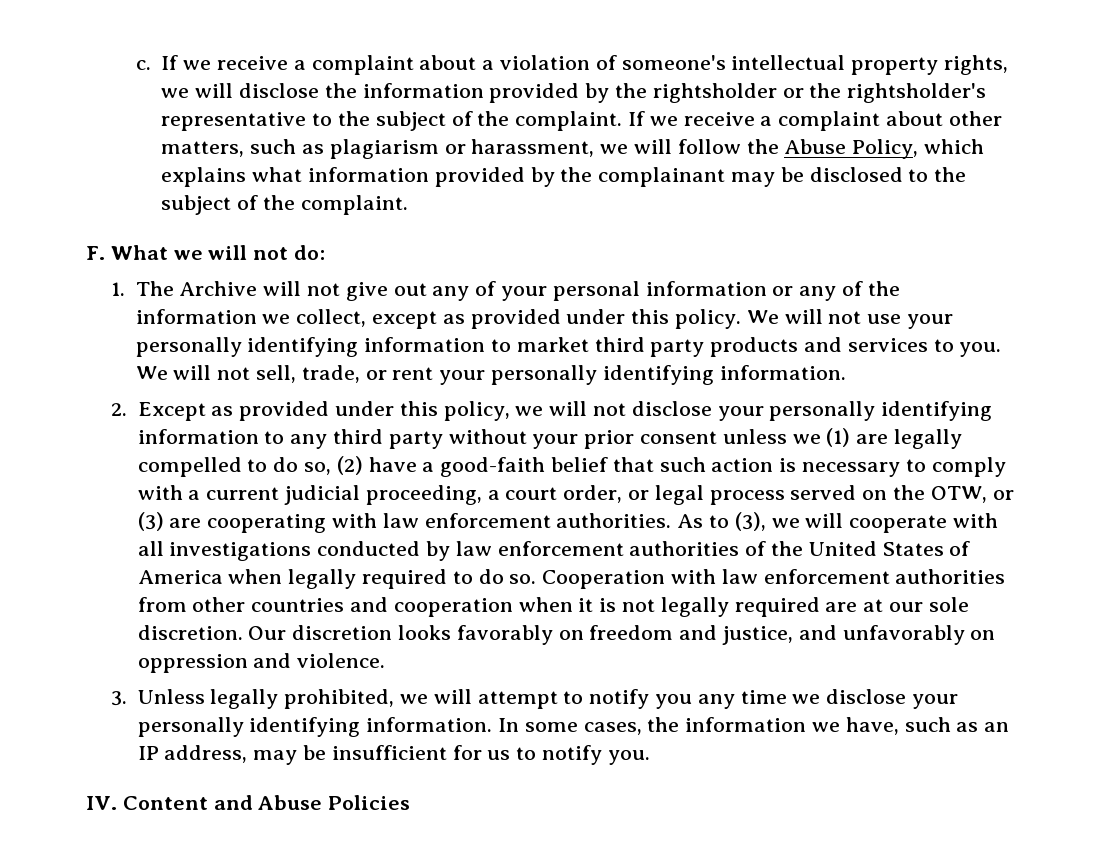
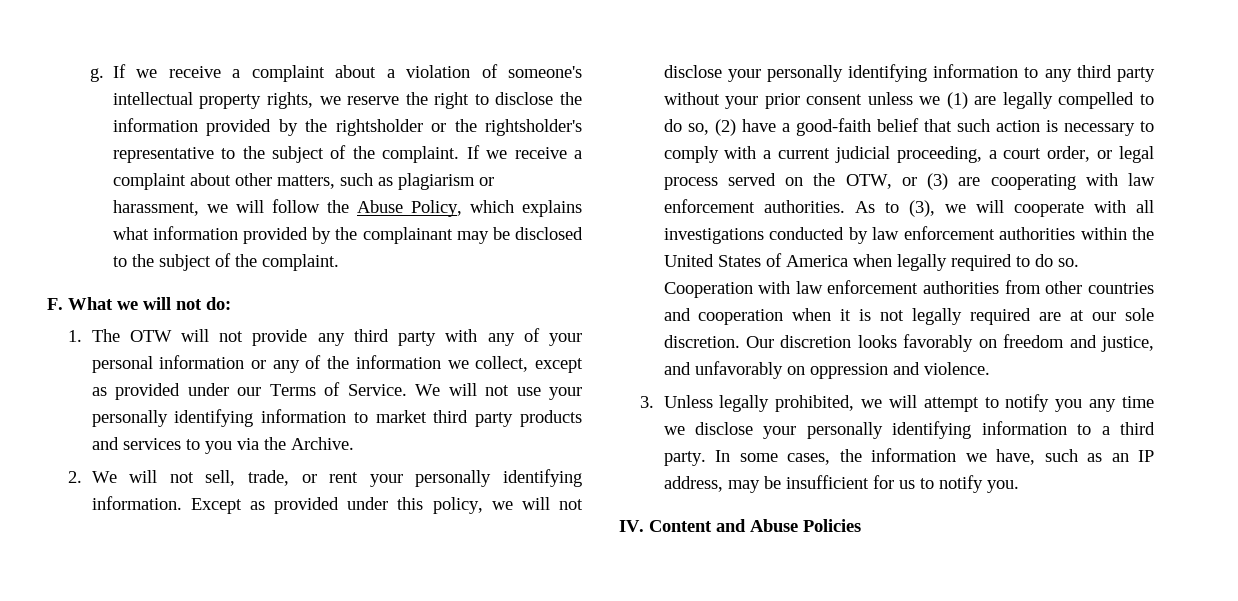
[135,60,151,70] c. -> [89,68,104,82] g.
[195,83,234,98] will -> [347,92,489,109] reserve the right to
[179,281,427,301] Archive will not give out -> [129,329,478,346] OTW will not provide any third party with
[631,309,742,329] this policy. -> [237,382,407,396] our Terms of Service.
[959,342,1002,357] you. -> [204,437,354,454] [68,471,83,483] you via the Archive. // 2.
[110,403,127,416] // 2. -> (182, 503) none
[745,541,767,556] of -> [1080,227,1127,240] within
[366,717,493,732] information. -> [981,421,1155,435] [663,451,706,466] information to a third party.

